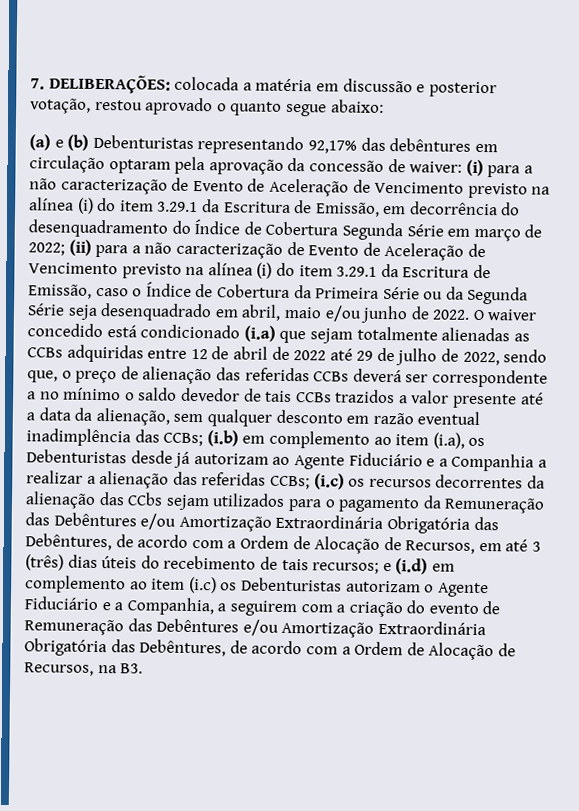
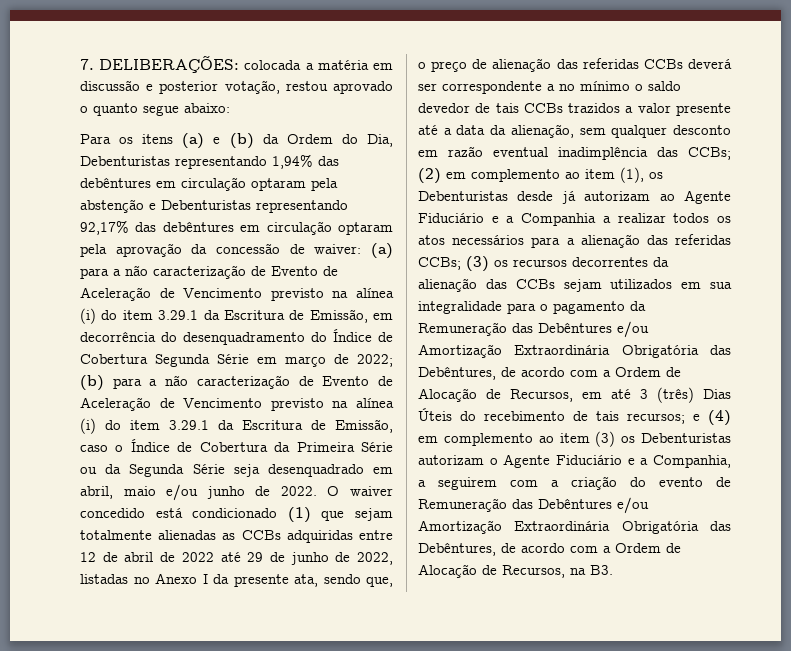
[29,134,90,151] (a) e (b) -> [80,133,393,149] [80,154,339,169] [80,177,338,191] [80,199,156,213] Para os itens (a) e (b) da Ordem do Dia, Debenturistas representando 1,94% das debêntures em circulação optaram pela abstenção e
[465,159,484,177] (i) -> [371,243,393,259] (a)
[68,239,92,256] (ii) -> [80,375,104,391] (b)
[243,325,276,342] (i.a) -> [287,507,311,523] (1)
[395,348,438,366] julho -> [290,552,329,565] junho
(500, 358) none -> [80,573,318,587] listadas no Anexo I da presente ata,
[206,430,465,449] (i.b) em complemento ao item (i.a), -> [418,167,644,184] (2) em complemento ao item (1),
(83, 477) none -> [673,213,731,223] [418,235,561,248] todos os atos necessários para
[313,473,345,490] (i.c) -> [466,256,489,272] (3)
[127,492,164,506] CCbs -> [515,279,555,289] CCBs
(286, 500) none -> [681,282,732,289] [418,301,502,314] em sua integralidade
[67,554,138,569] dias úteis -> [703,389,731,399] [418,408,452,421] Dias Úteis
[395,558,455,575] [25,575,217,594] (i.d) em complemento ao item (i.c) -> [708,410,731,426] [418,431,616,447] (4) em complemento ao item (3)

